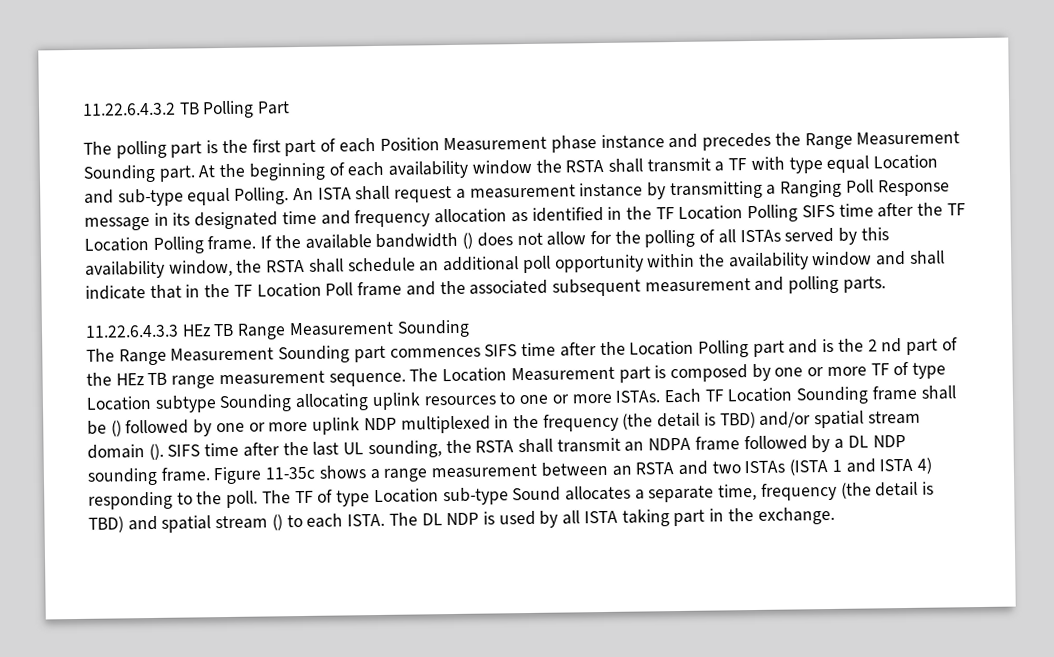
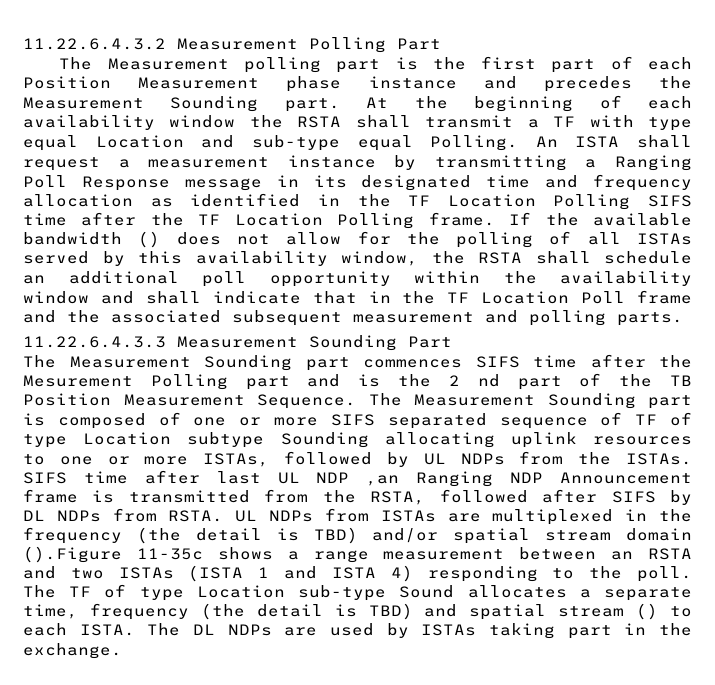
[178,102,200,115] TB -> [177,38,298,50] Measurement
(112, 148) none -> [107,58,229,70] Measurement
[804,132,853,150] Range -> (692, 82) none
[181,319,470,340] [86,348,167,366] HEz TB Range Measurement Sounding // The Range -> [177,335,452,351] [23,355,56,368] Measurement Sounding Part // The
[629,340,695,356] Location -> [23,375,133,387] Mesurement
[115,366,615,389] HEz TB range measurement sequence. The Location Measurement -> [670,375,693,386] [23,393,636,409] TB Position Measurement Sequence. The Measurement Sounding
[751,363,867,382] by one or more -> [158,412,623,429] of one or more SIFS separated sequence of
[615,385,956,405] [87,417,397,437] ISTAs. Each TF Location Sounding frame shall be () followed by one or more uplink NDP -> [203,451,692,467] [23,470,693,487] [23,489,693,505] [23,508,481,522] ISTAs, followed by UL NDPs from the ISTAs. SIFS time after last UL NDP ,an Ranging NDP Announcement frame is transmitted from the RSTA, followed after SIFS by DL NDPs from RSTA. UL NDPs from ISTAs are
[148,434,906,461] [87,466,263,486] (). SIFS time after the last UL sounding, the RSTA shall transmit an NDPA frame followed by a DL NDP sounding frame. Figure -> [23,546,122,563] ().Figure
[446,510,618,528] NDP is used by all ISTA -> [227,623,477,638] NDPs are used by ISTAs

